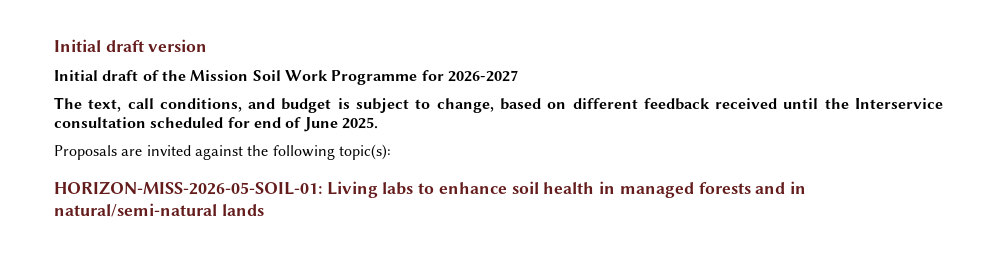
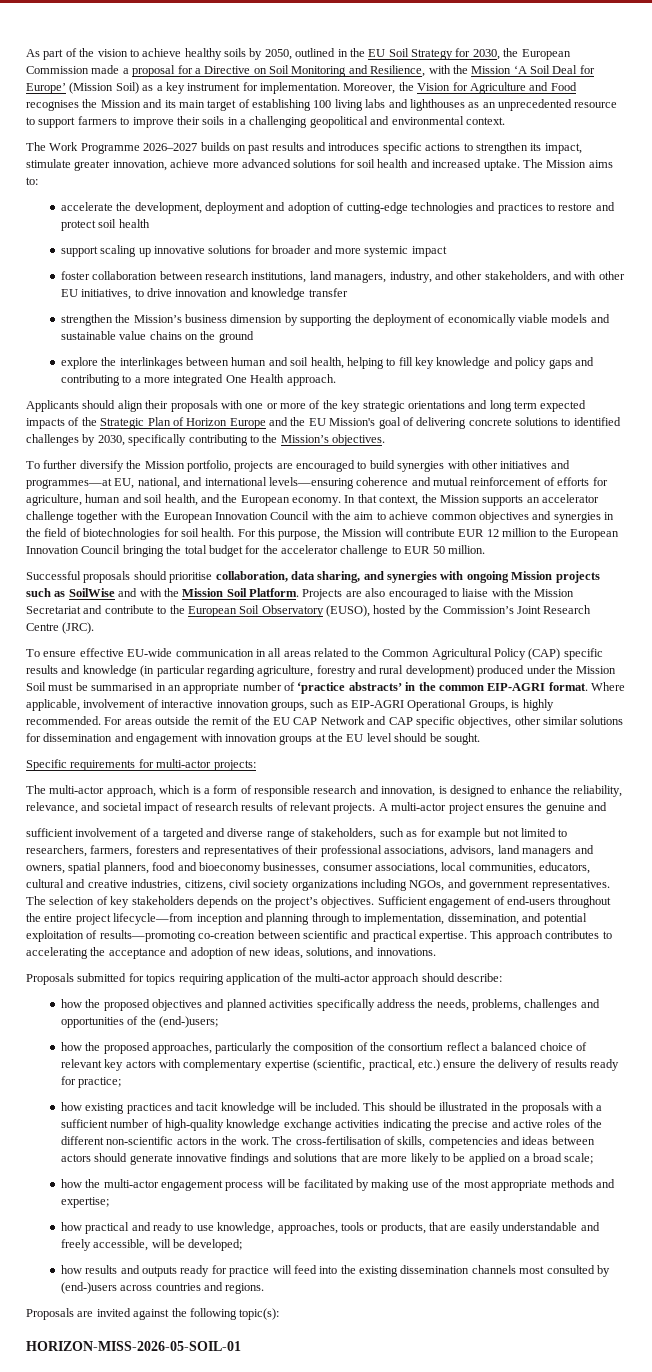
[54,39,208,52] [54,70,518,85] [54,97,943,113] [54,117,378,132] Initial draft version // Initial draft of the Mission Soil Work Programme for 2026-2027 // The text, call conditions, and budget is subject to change, based on different feedback received until the Interservice consultation scheduled for end of June 2025. -> [26,48,571,60] [26,65,595,77] [26,82,577,94] [26,99,618,111] [26,116,505,128] [26,142,582,154] [26,159,613,171] [26,177,38,185] [60,202,615,214] [60,219,150,231] [60,245,447,257] [60,271,625,283] [60,288,348,300] [60,314,610,326] [60,331,254,343] [60,357,594,369] [60,374,336,386] [26,400,587,412] [26,417,621,429] [26,434,385,446] [26,460,570,472] [26,477,608,489] [26,494,599,506] [26,511,614,523] [26,528,620,540] [26,545,485,557] [26,571,600,583] [26,588,575,600] [26,605,592,617] [26,622,95,634] [26,648,603,660] [26,665,617,677] [26,682,625,694] [26,699,554,711] [26,716,624,728] [26,733,480,745] [26,759,256,771] [26,785,623,797] [26,802,607,814] [26,828,568,840] [26,845,594,857] [26,862,591,874] [26,879,610,891] [26,896,612,908] [26,913,587,925] [26,930,612,942] [26,947,436,959] [26,973,503,985] [60,999,600,1011] [60,1016,219,1028] [60,1042,588,1054] [60,1059,620,1071] [60,1076,122,1088] [60,1102,603,1114] [60,1119,603,1131] [60,1136,595,1148] [60,1153,594,1165] [60,1179,615,1191] [60,1197,109,1208] [60,1222,600,1234] [60,1239,243,1251] [60,1265,610,1277] [60,1282,265,1294] As part of the vision to achieve healthy soils by 2050, outlined in the EU Soil Strategy for 2030, the European Commission made a proposal for a Directive on Soil Monitoring and Resilience, with the Mission ‘A Soil Deal for Europe’ (Mission Soil) as a key instrument for implementation. Moreover, the Vision for Agriculture and Food recognises the Mission and its main target of establishing 100 living labs and lighthouses as an unprecedented resource to support farmers to improve their soils in a challenging geopolitical and environmental context. // The Work Programme 2026–2027 builds on past results and introduces specific actions to strengthen its impact, stimulate greater innovation, achieve more advanced solutions for soil health and increased uptake. The Mission aims to: // accelerate the development, deployment and adoption of cutting-edge technologies and practices to restore and protect soil health // support scaling up innovative solutions for broader and more systemic impact // foster collaboration between research institutions, land managers, industry, and other stakeholders, and with other EU initiatives, to drive innovation and knowledge transfer // strengthen the Mission’s business dimension by supporting the deployment of economically viable models and sustainable value chains on the ground // explore the interlinkages between human and soil health, helping to fill key knowledge and policy gaps and contributing to a more integrated One Health approach. // Applicants should align their proposals with one or more of the key strategic orientations and long term expected impacts of the Strategic Plan of Horizon Europe and the EU Mission's goal of delivering concrete solutions to identified challenges by 2030, specifically contributing to the Mission’s objectives. // To further diversify the Mission portfolio, projects are encouraged to build synergies with other initiatives and programmes—at EU, national, and international levels—ensuring coherence and mutual reinforcement of efforts for agriculture, human and soil health, and the European economy. In that context, the Mission supports an accelerator challenge together with the European Innovation Council with the aim to achieve common objectives and synergies in the field of biotechnologies for soil health. For this purpose, the Mission will contribute EUR 12 million to the European Innovation Council bringing the total budget for the accelerator challenge to EUR 50 million. // Successful proposals should prioritise collaboration, data sharing, and synergies with ongoing Mission projects such as SoilWise and with the Mission Soil Platform. Projects are also encouraged to liaise with the Mission Secretariat and contribute to the European Soil Observatory (EUSO), hosted by the Commission’s Joint Research Centre (JRC). // To ensure effective EU-wide communication in all areas related to the Common Agricultural Policy (CAP) specific results and knowledge (in particular regarding agriculture, forestry and rural development) produced under the Mission Soil must be summarised in an appropriate number of ‘practice abstracts’ in the common EIP-AGRI format. Where applicable, involvement of interactive innovation groups, such as EIP-AGRI Operational Groups, is highly recommended. For areas outside the remit of the EU CAP Network and CAP specific objectives, other similar solutions for dissemination and engagement with innovation groups at the EU level should be sought. // Specific requirements for multi-actor projects: // The multi-actor approach, which is a form of responsible research and innovation, is designed to enhance the reliability, relevance, and societal impact of research results of relevant projects. A multi-actor project ensures the genuine and // sufficient involvement of a targeted and diverse range of stakeholders, such as for example but not limited to researchers, farmers, foresters and representatives of their professional associations, advisors, land managers and owners, spatial planners, food and bioeconomy businesses, consumer associations, local communities, educators, cultural and creative industries, citizens, civil society organizations including NGOs, and government representatives. The selection of key stakeholders depends on the project’s objectives. Sufficient engagement of end-users throughout the entire project lifecycle—from inception and planning through to implementation, dissemination, and potential exploitation of results—promoting co-creation between scientific and practical expertise. This approach contributes to accelerating the acceptance and adoption of new ideas, solutions, and innovations. // Proposals submitted for topics requiring application of the multi-actor approach should describe: // how the proposed objectives and planned activities specifically address the needs, problems, challenges and opportunities of the (end-)users; // how the proposed approaches, particularly the composition of the consortium reflect a balanced choice of relevant key actors with complementary expertise (scientific, practical, etc.) ensure the delivery of results ready for practice; // how existing practices and tacit knowledge will be included. This should be illustrated in the proposals with a sufficient number of high-quality knowledge exchange activities indicating the precise and active roles of the different non-scientific actors in the work. The cross-fertilisation of skills, competencies and ideas between actors should generate innovative findings and solutions that are more likely to be applied on a broad scale; // how the multi-actor engagement process will be facilitated by making use of the most appropriate methods and expertise; // how practical and ready to use knowledge, approaches, tools or products, that are easily understandable and freely accessible, will be developed; // how results and outputs ready for practice will feed into the existing dissemination channels most consulted by (end-)users across countries and regions.
[54,181,806,198] [54,203,264,217] HORIZON-MISS-2026-05-SOIL-01: Living labs to enhance soil health in managed forests and in natural/semi-natural lands -> [26,1341,241,1351] HORIZON-MISS-2026-05-SOIL-01

